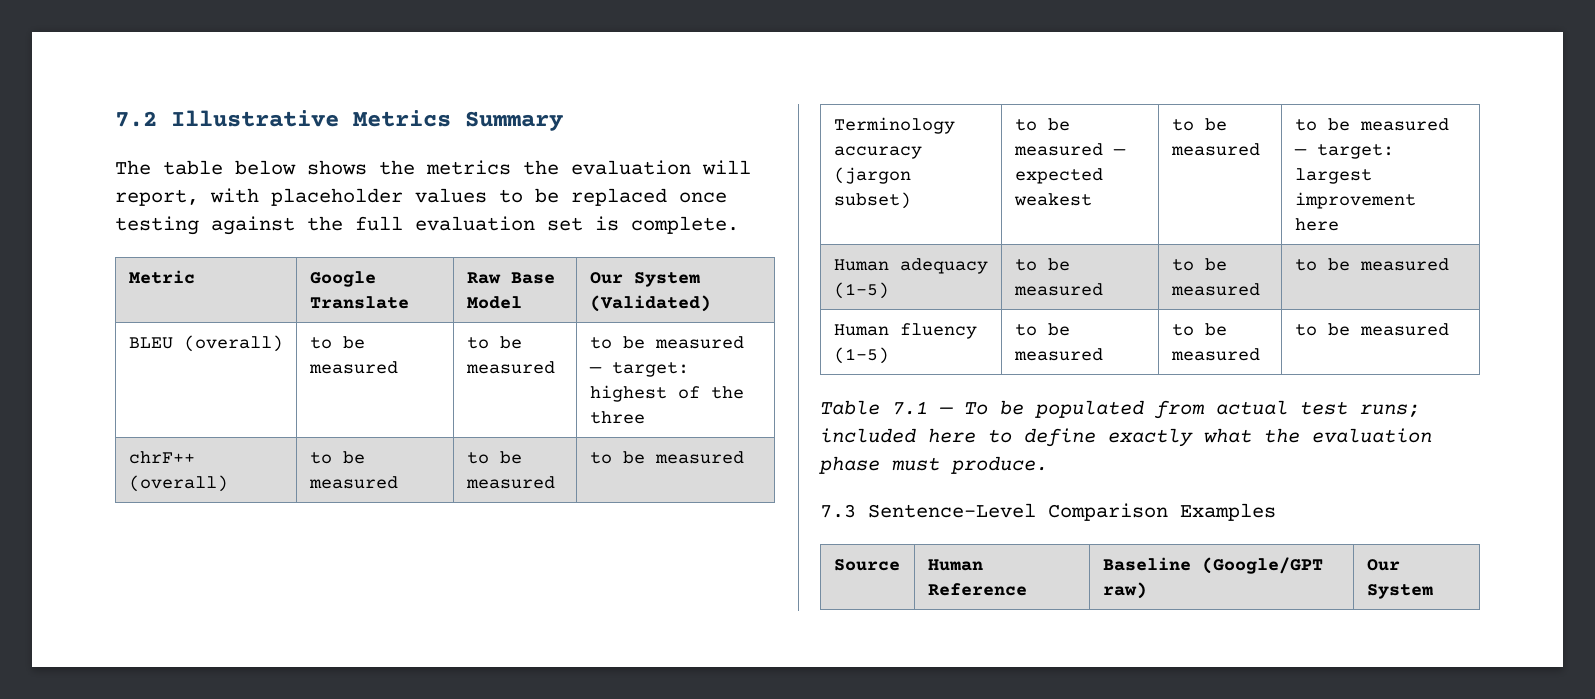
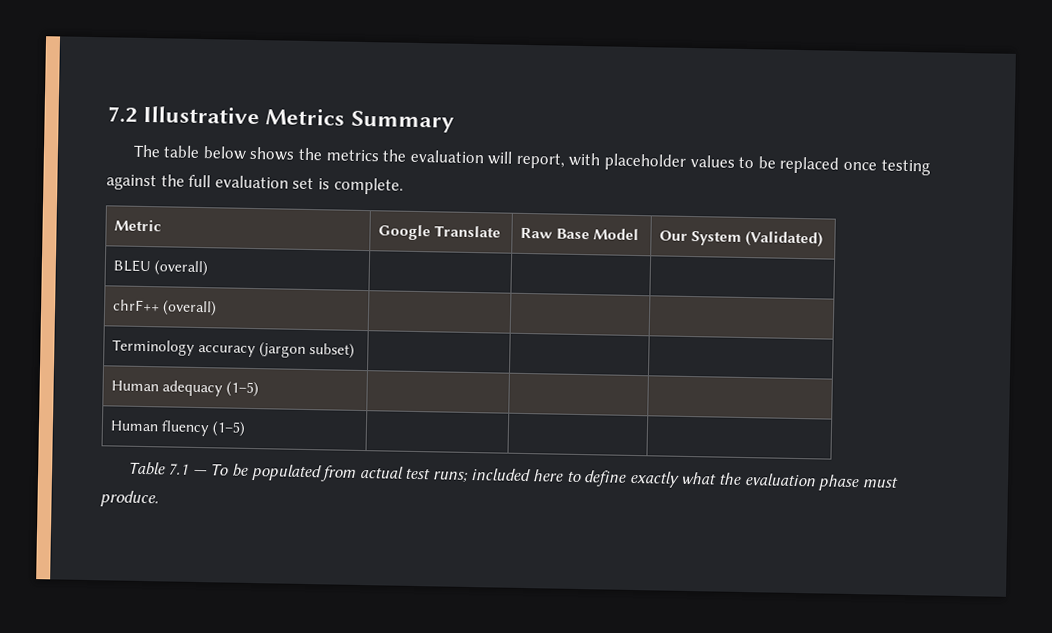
[309,336,365,349] [308,361,398,374] [466,336,522,349] [465,361,555,374] [589,336,744,349] [588,362,689,377] [589,385,744,402] [589,411,645,424] [128,451,195,464] [128,475,228,492] [309,451,365,464] [308,476,398,489] [466,451,522,464] [465,476,555,489] [589,451,744,464] [833,117,955,134] [833,146,922,159] [833,167,911,184] [833,192,911,209] [1014,118,1070,131] [1013,143,1126,156] [1014,168,1103,184] [1013,193,1092,206] [1171,118,1227,131] [1170,143,1260,156] [1294,118,1449,131] [1293,144,1394,159] [1294,168,1372,184] [1294,192,1416,209] [1294,218,1339,231] [833,258,988,274] [833,282,889,299] [1014,258,1070,271] [1013,283,1103,296] [1171,258,1227,271] [1170,283,1260,296] [1294,258,1449,271] [833,323,977,339] [833,347,889,364] [1014,323,1070,336] [1013,348,1103,361] [1171,323,1227,336] [1170,348,1260,361] [1294,323,1449,336] to be measured | to be measured | to be measured — target: highest of the three // chrF++ (overall) | to be measured | to be measured | to be measured // Terminology accuracy (jargon subset) | to be measured — expected weakest | to be measured | to be measured — target: largest improvement here // Human adequacy (1–5) | to be measured | to be measured | to be measured // Human fluency (1–5) | to be measured | to be measured | to be measured -> [112,299,217,317] [111,339,356,359] [110,380,259,398] [109,420,246,437] | | // chrF++ (overall) | | | // Terminology accuracy (jargon subset) | | | // Human adequacy (1–5) | | | // Human fluency (1–5) | | |
[820,503,1276,521] [833,559,900,571] [927,559,983,571] [927,583,1027,596] [1102,557,1323,574] [1102,582,1147,599] [1366,559,1400,571] [1366,584,1433,599] // 7.3 Sentence-Level Comparison Examples // Source | Human Reference | Baseline (Google/GPT raw) | Our System -> (159, 499) none

